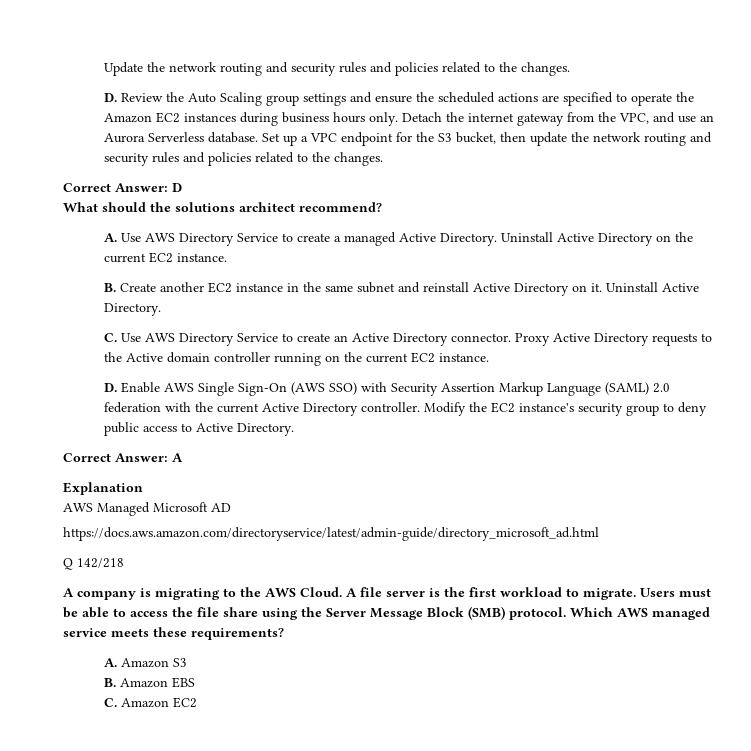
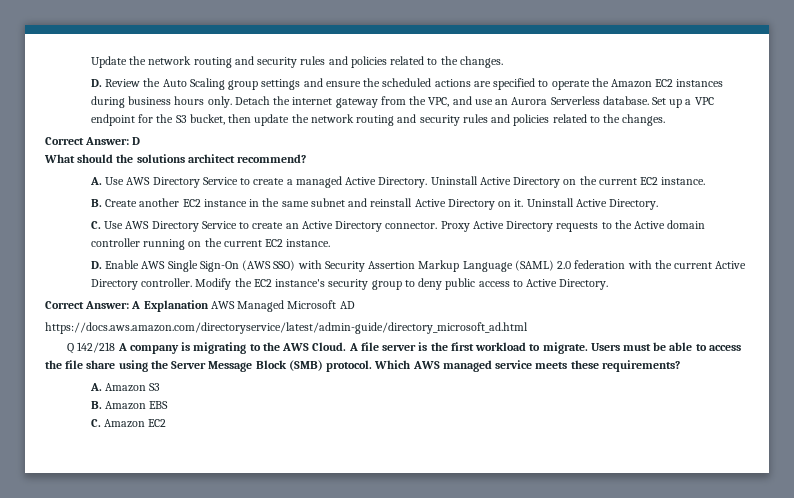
(183, 457) // -> (141, 305) none
(143, 488) // -> (209, 306) none
(124, 563) // -> (116, 347) none

